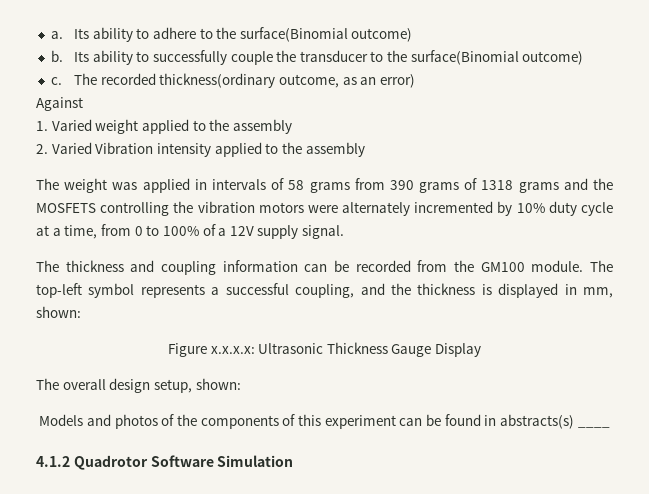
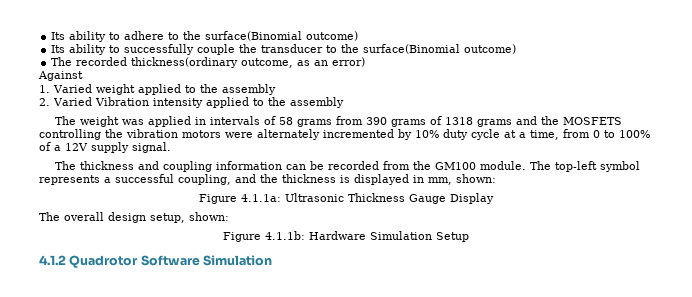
[50,31,63,39] a. -> (51, 36) none
[50,50,63,62] b. -> (359, 36) none
[50,77,62,85] c. -> (517, 49) none
[210,346,255,354] x.x.x.x: -> [241,194,281,202] 4.1.1a:
[39,414,610,429] Models and photos of the components of this experiment can be found in abstracts(s) ____ -> [223,231,469,242] Figure 4.1.1b: Hardware Simulation Setup

